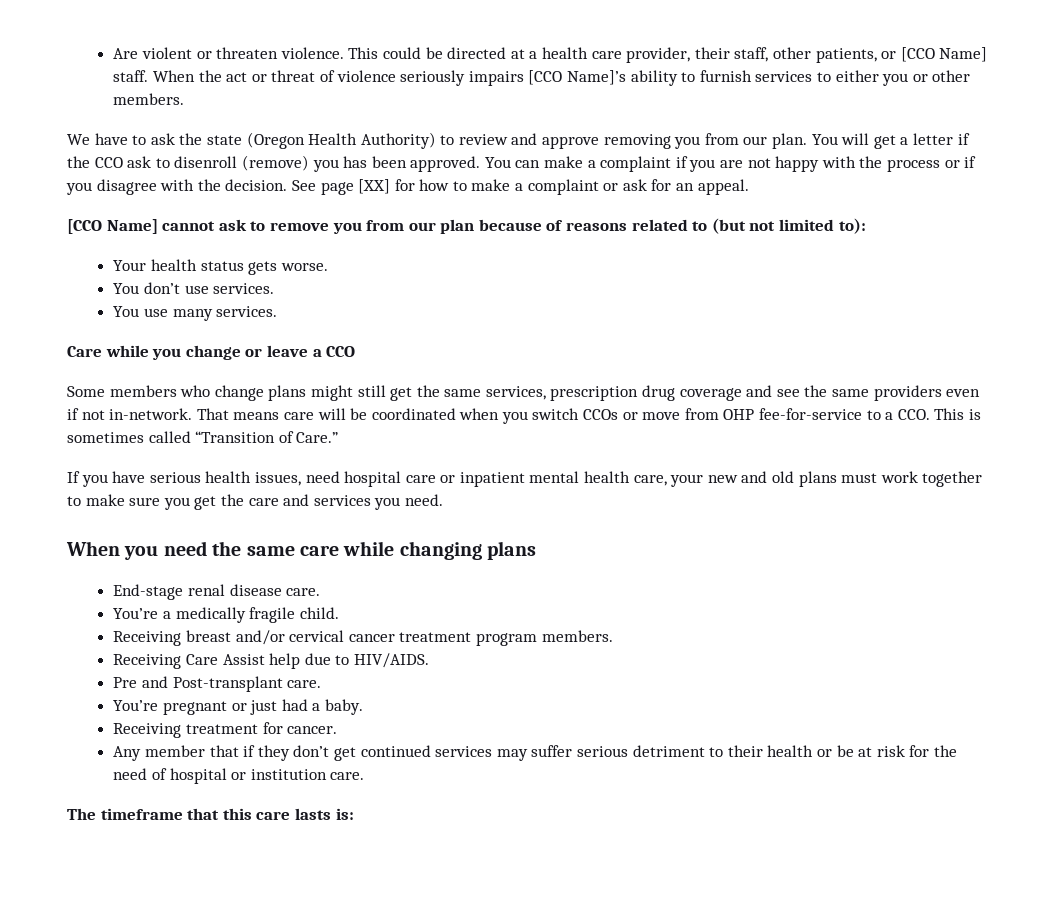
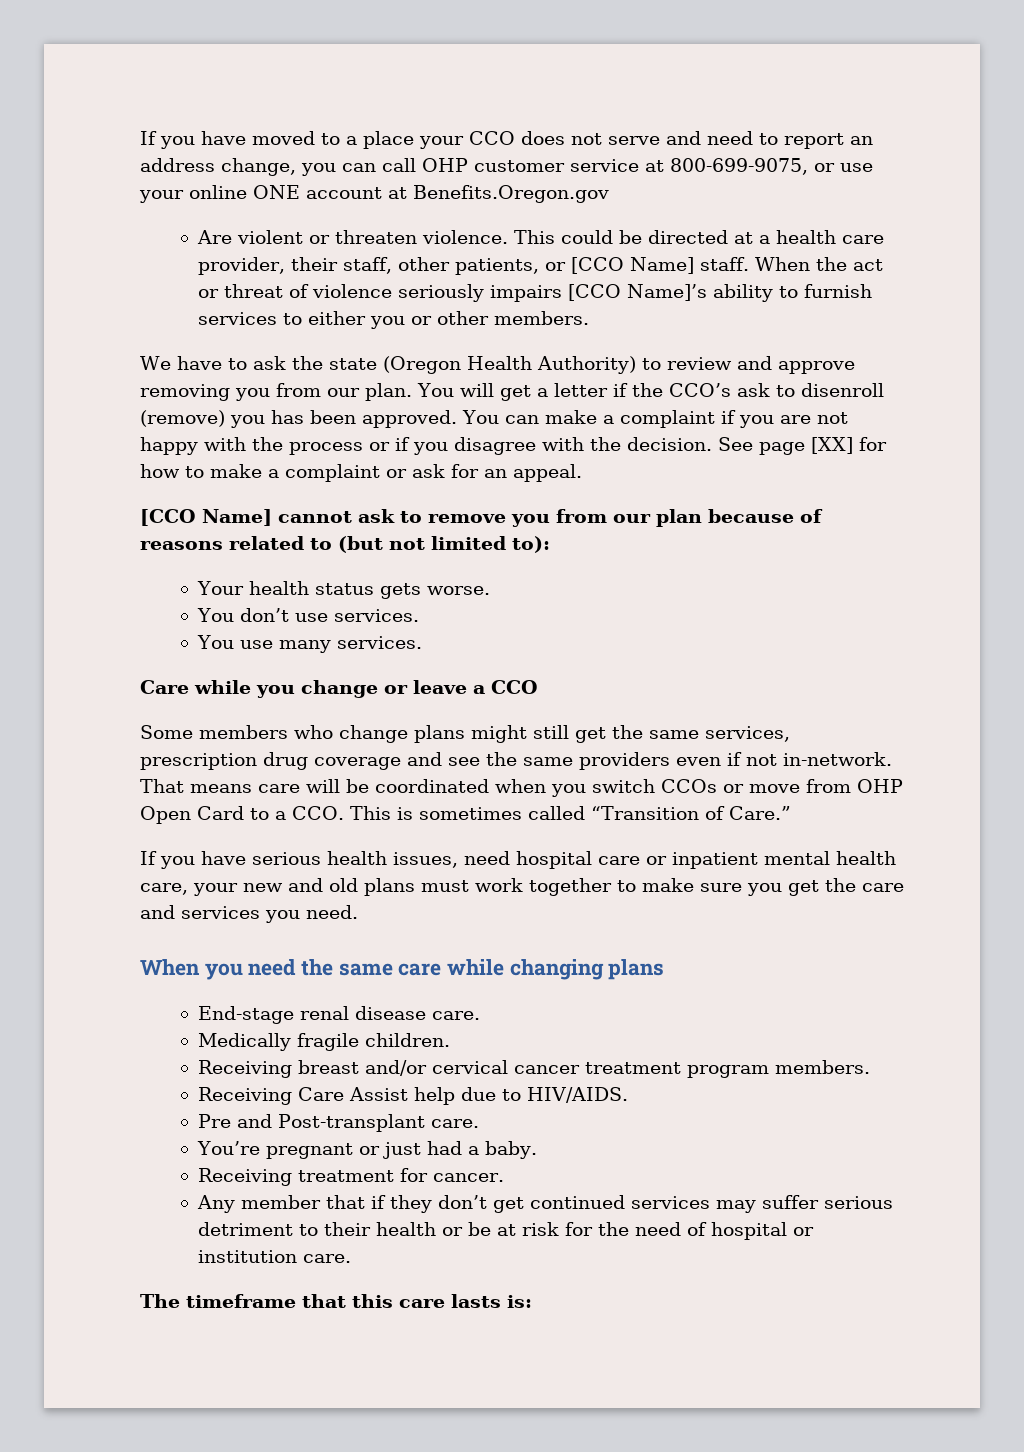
(113, 53) none -> [140,131,873,149] [140,158,873,176] [139,185,609,203] If you have moved to a place your CCO does not serve and need to report an address change, you can call OHP customer service at 800-699-9075, or use your online ONE account at Benefits.Oregon.gov //
[94,157,123,168] CCO -> [668,383,731,397] CCO’s
[759,408,863,420] fee-for-service -> [140,806,244,824] Open Card
[113,607,339,623] You’re a medically fragile child. -> [198,1033,451,1051] Medically fragile children.

